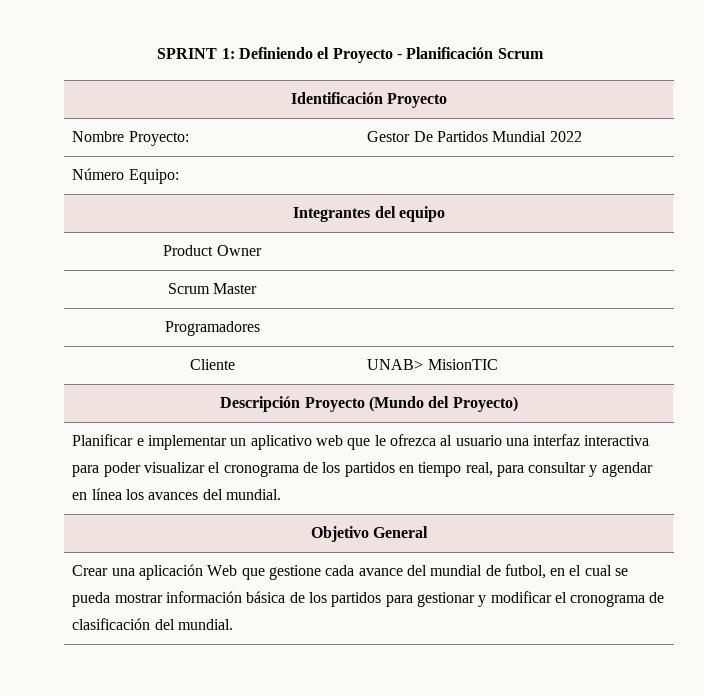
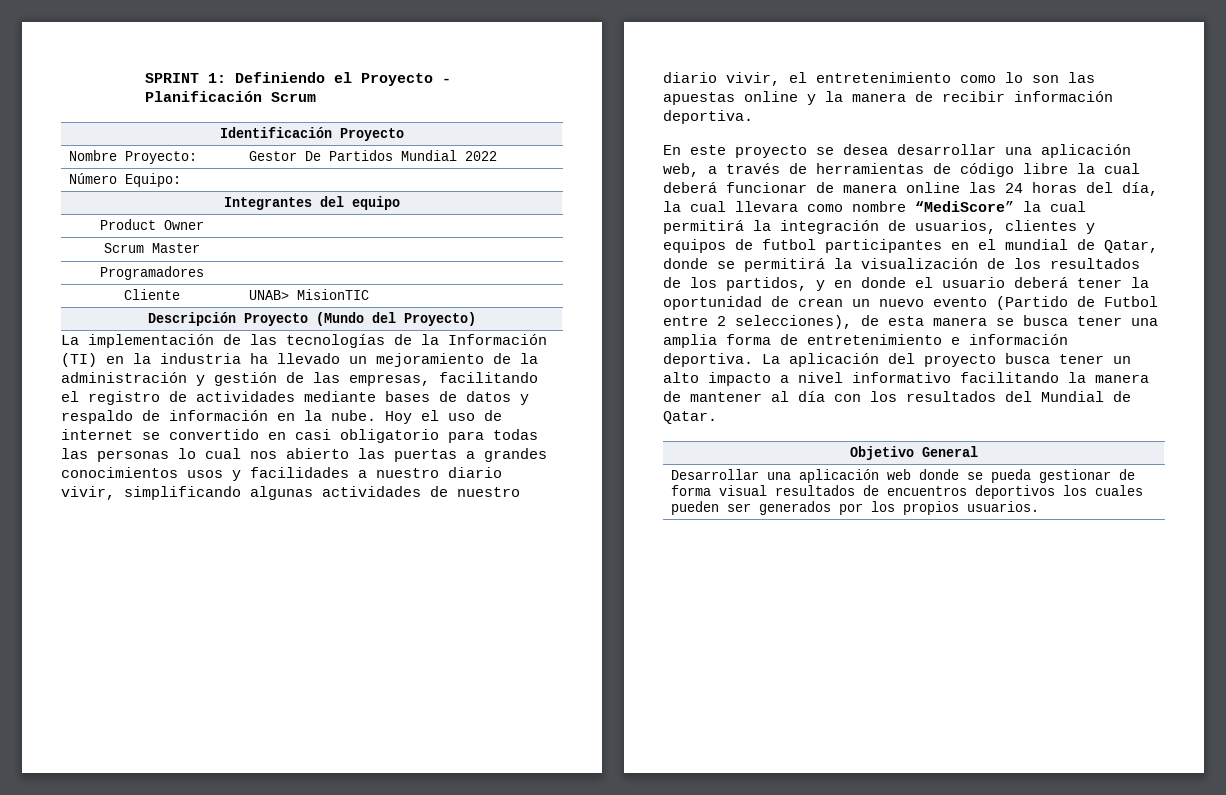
[72,434,650,450] [72,462,653,477] [72,488,281,500] // Planificar e implementar un aplicativo web que le ofrezca al usuario una interfaz interactiva para poder visualizar el cronograma de los partidos en tiempo real, para consultar y agendar en línea los avances del mundial. -> [61,334,547,348] [61,353,538,367] [61,372,538,386] [61,391,529,405] [61,410,502,424] [61,429,538,443] [61,448,547,462] [61,467,502,481] [61,486,520,500] [663,72,1095,86] [663,91,1113,105] [663,110,753,124] [663,144,1131,158] [663,163,1140,177] [663,182,1158,196] [663,201,1086,212] [663,220,1095,234] [663,239,1158,253] [663,258,1140,272] [663,277,1149,291] [663,296,1158,310] [663,315,1158,329] [663,334,1068,348] [663,353,1131,367] [663,372,1149,386] [663,391,1131,402] [663,411,717,424] // La implementación de las tecnologías de la Información (TI) en la industria ha llevado un mejoramiento de la administración y gestión de las empresas, facilitando el registro de actividades mediante bases de datos y respaldo de información en la nube. Hoy el uso de internet se convertido en casi obligatorio para todas las personas lo cual nos abierto las puertas a grandes conocimientos usos y facilidades a nuestro diario vivir, simplificando algunas actividades de nuestro diario vivir, el entretenimiento como lo son las apuestas online y la manera de recibir información deportiva. // En este proyecto se desea desarrollar una aplicación web, a través de herramientas de código libre la cual deberá funcionar de manera online las 24 horas del día, la cual llevara como nombre “MediScore” la cual permitirá la integración de usuarios, clientes y equipos de futbol participantes en el mundial de Qatar, donde se permitirá la visualización de los resultados de los partidos, y en donde el usuario deberá tener la oportunidad de crean un nuevo evento (Partido de Futbol entre 2 selecciones), de esta manera se busca tener una amplia forma de entretenimiento e información deportiva. La aplicación del proyecto busca tener un alto impacto a nivel informativo facilitando la manera de mantener al día con los resultados del Mundial de Qatar.
[72,564,629,580] [72,591,665,607] [72,618,233,630] Crear una aplicación Web que gestione cada avance del mundial de futbol, en el cual se pueda mostrar información básica de los partidos para gestionar y modificar el cronograma de clasificación del mundial. -> [670,469,1135,483] [670,485,1143,499] [670,501,1039,515] Desarrollar una aplicación web donde se pueda gestionar de forma visual resultados de encuentros deportivos los cuales pueden ser generados por los propios usuarios.

